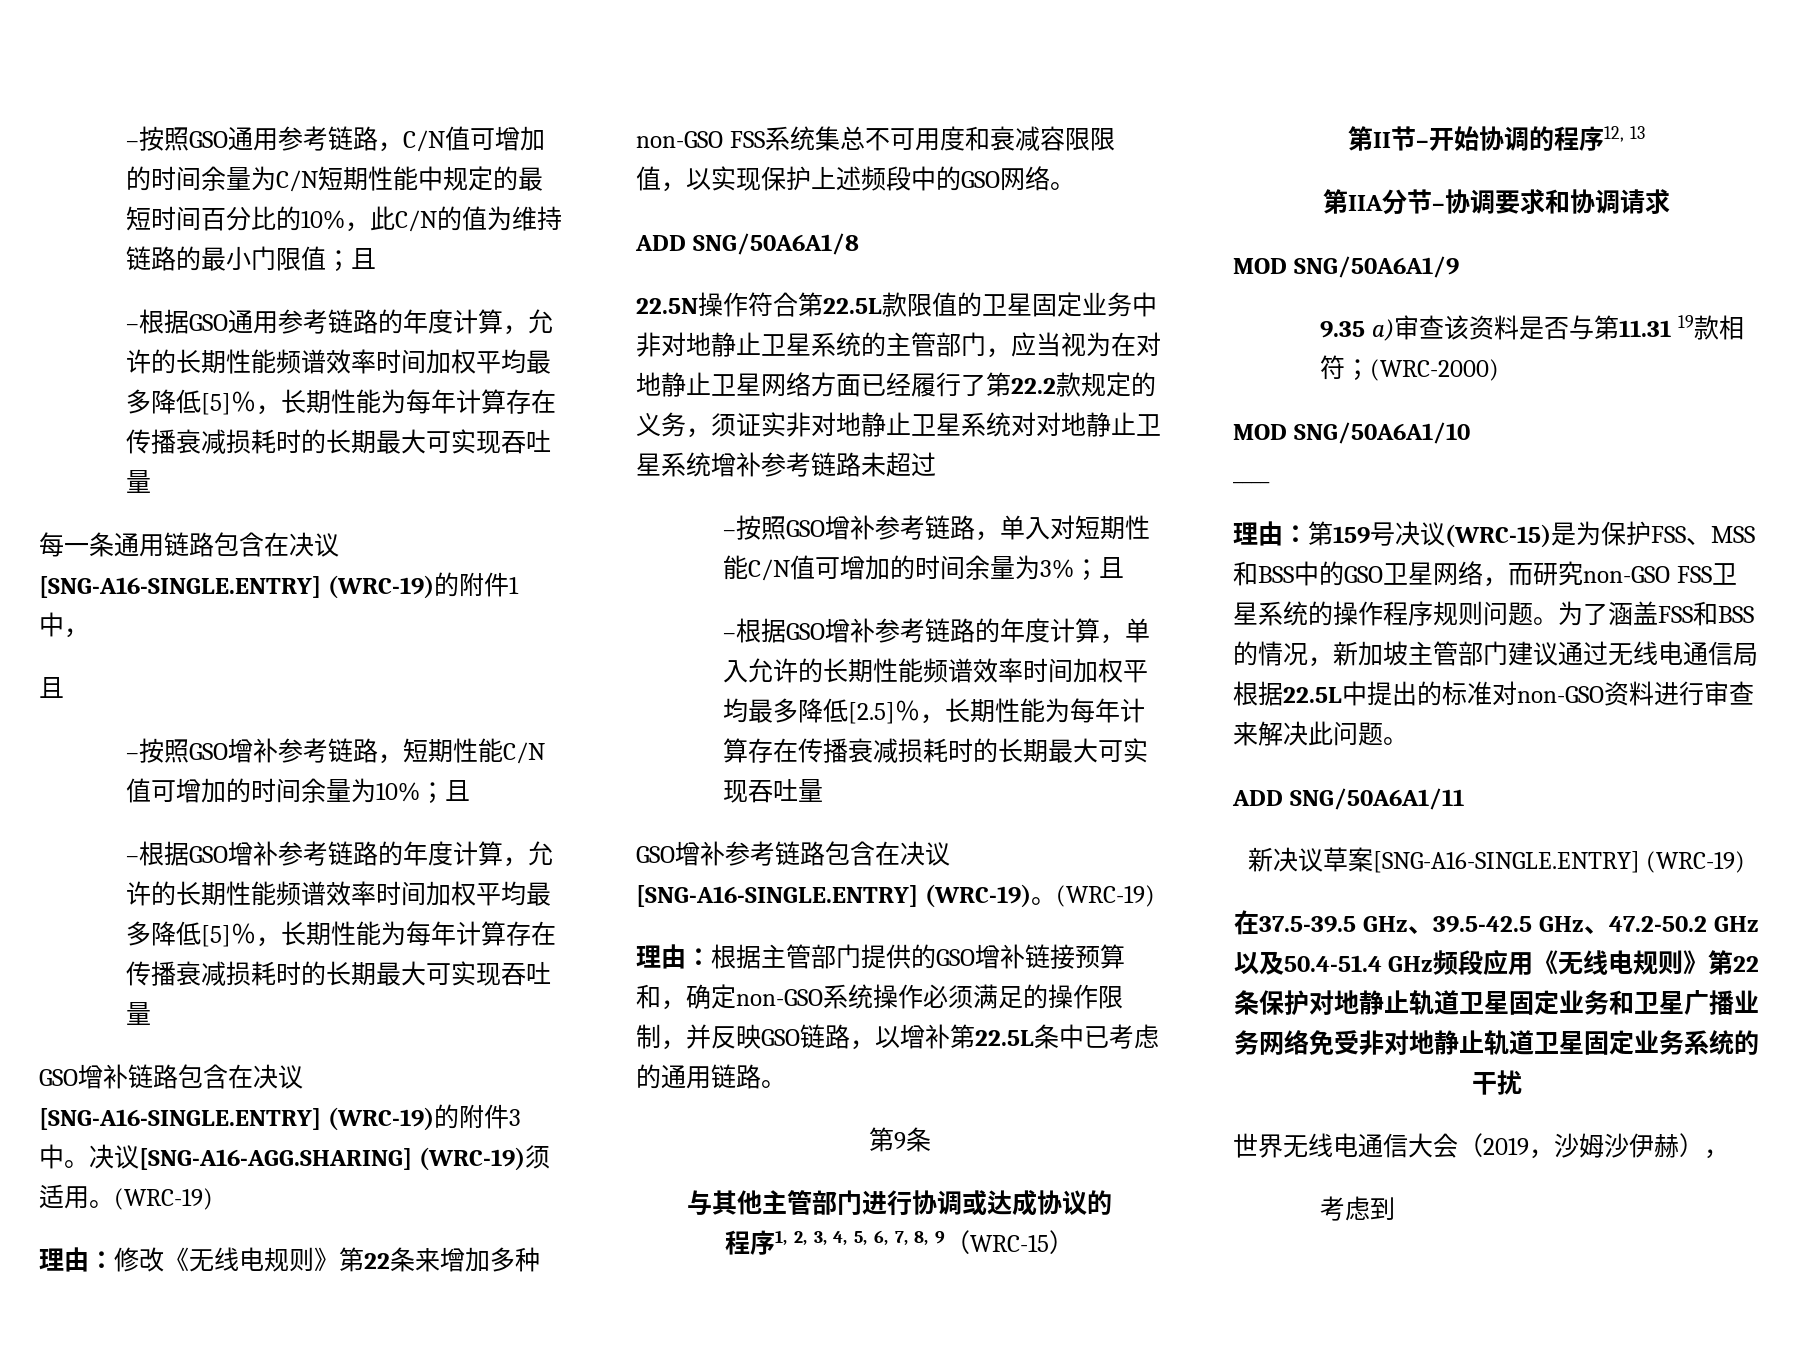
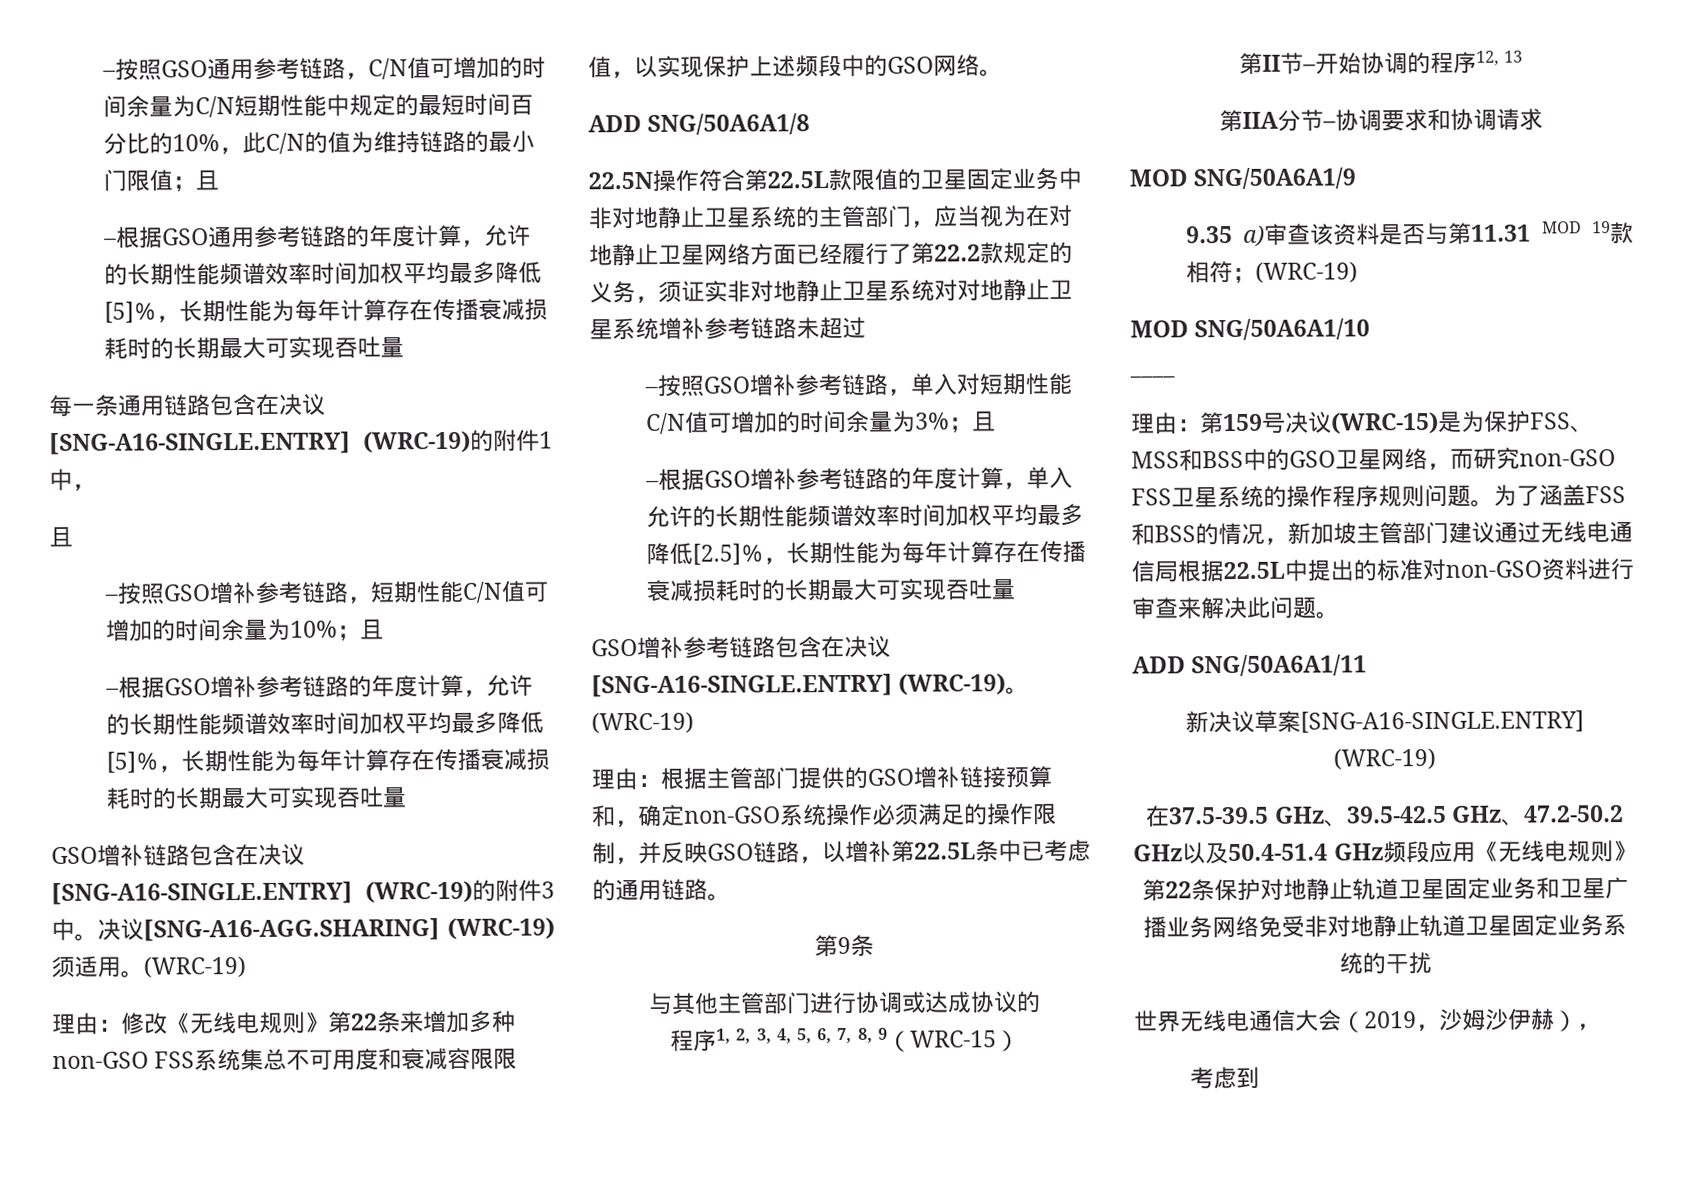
(1672, 328) none -> [1541,221,1582,234] MOD
[1370,359,1500,381] (WRC-2000) -> [1254,261,1358,283] (WRC-19)

